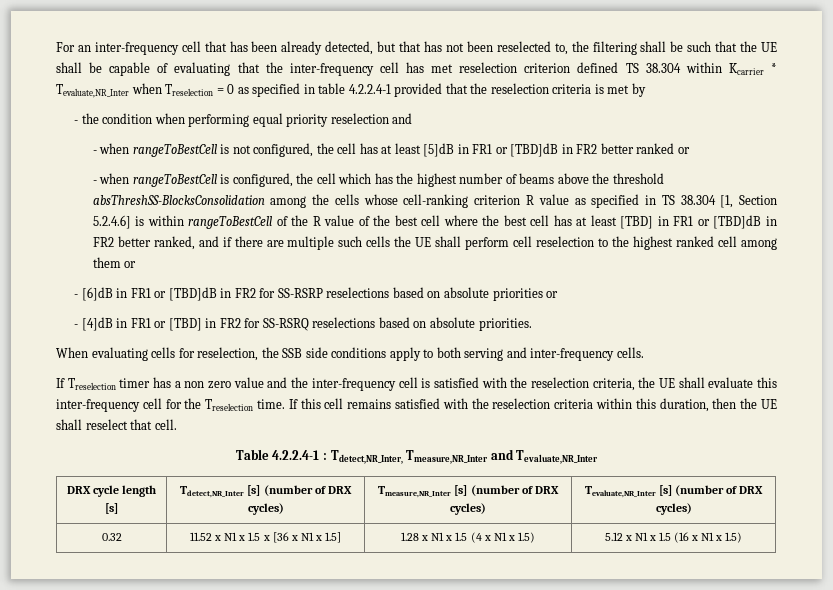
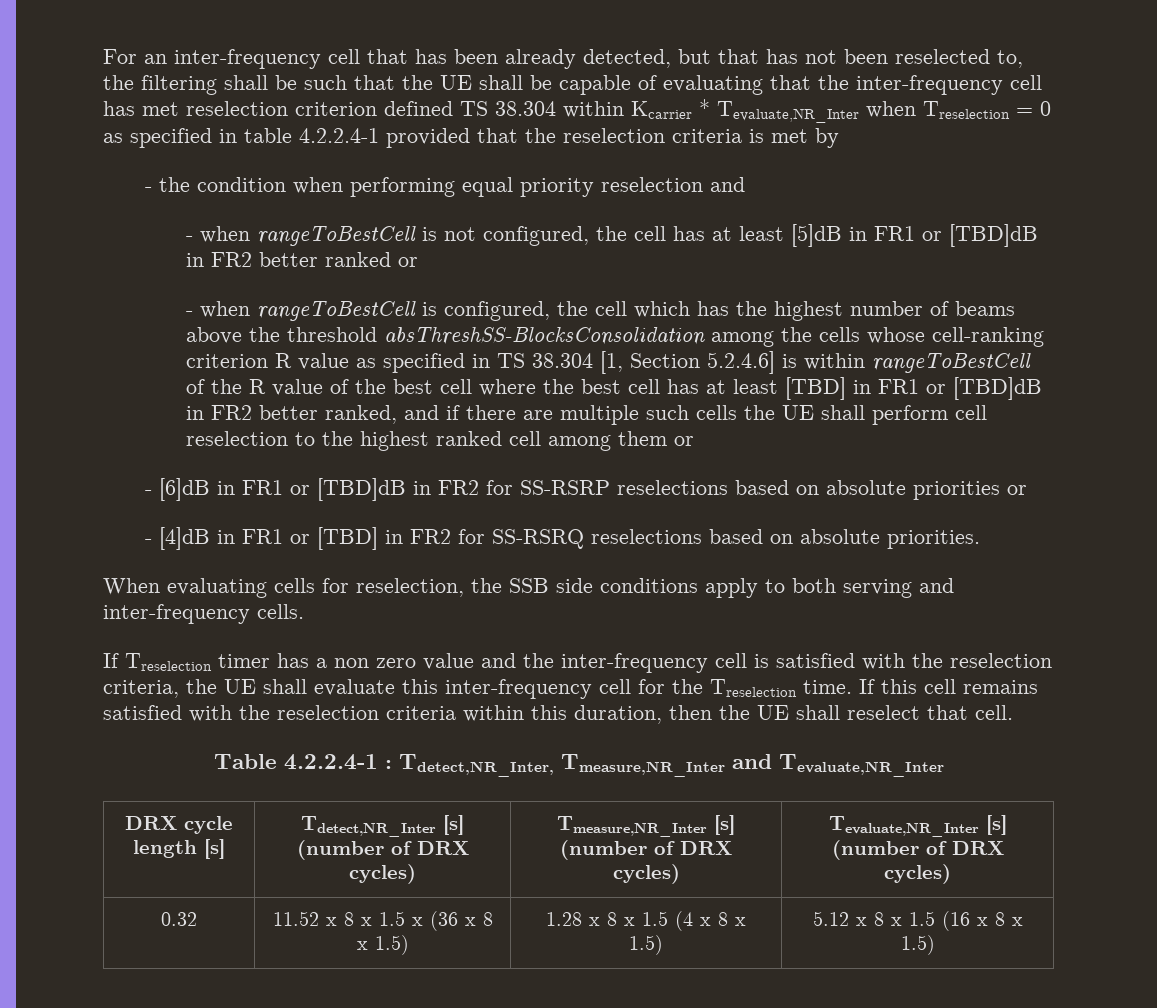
[224,532,238,541] N1 -> [343,912,354,926] 8
[272,532,342,543] [36 x N1 x 1.5] -> [429,911,493,931] [356,935,409,955] (36 x 8 x 1.5)
[431,532,445,541] N1 -> [607,912,617,926] 8
[493,532,507,541] N1 -> [717,912,728,926] 8
[634,532,648,541] N1 -> [873,912,884,926] 8
[701,532,715,541] N1 -> [994,912,1005,926] 8

